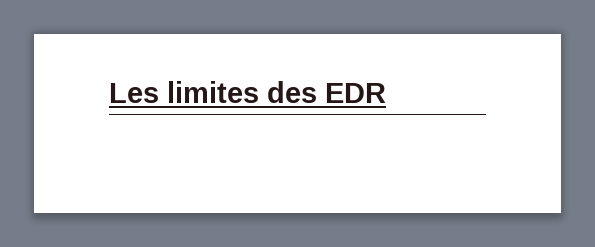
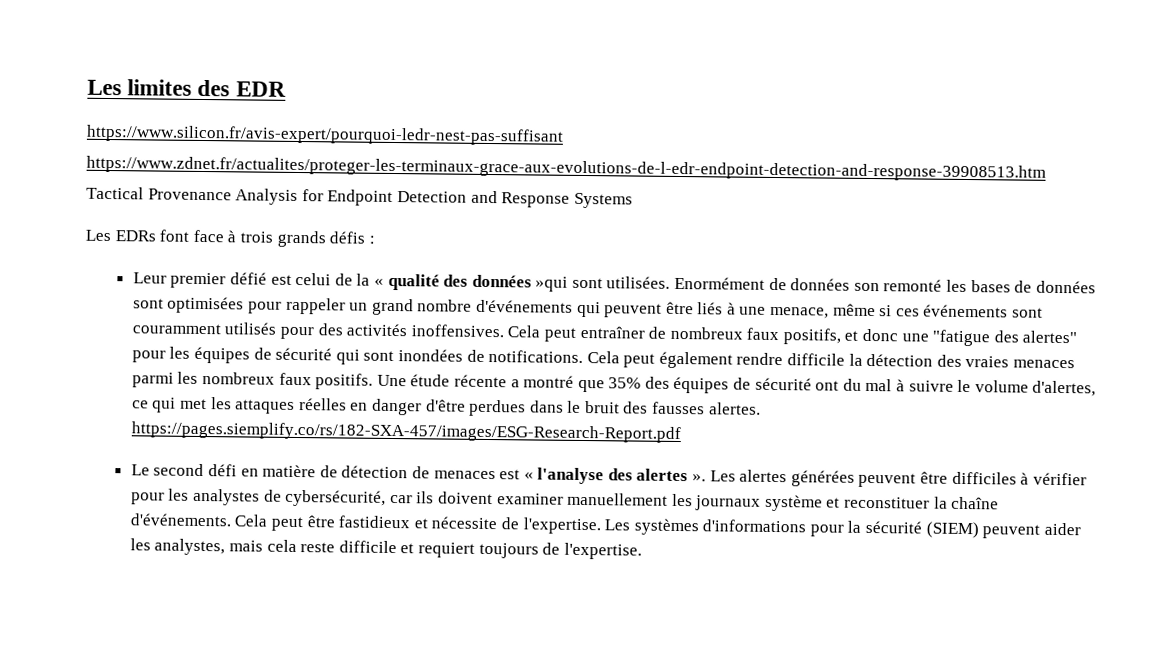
(386, 93) none -> [86,124,564,146] [86,155,1046,182] [86,186,633,209] [85,229,375,248] [132,272,1096,294] [132,296,1043,319] [131,322,1078,347] [131,346,1075,369] [131,371,1097,397] [131,397,761,417] [130,421,681,444] [130,463,1087,488] [130,488,1000,512] [129,513,1081,539] [129,538,642,560] // https://www.silicon.fr/avis-expert/pourquoi-ledr-nest-pas-suffisant // https://www.zdnet.fr/actualites/proteger-les-terminaux-grace-aux-evolutions-de-l-edr-endpoint-detection-and-response-39908513.htm // Tactical Provenance Analysis for Endpoint Detection and Response Systems // Les EDRs font face à trois grands défis : // Leur premier défié est celui de la « qualité des données »qui sont utilisées. Enormément de données son remonté les bases de données sont optimisées pour rappeler un grand nombre d'événements qui peuvent être liés à une menace, même si ces événements sont couramment utilisés pour des activités inoffensives. Cela peut entraîner de nombreux faux positifs, et donc une "fatigue des alertes" pour les équipes de sécurité qui sont inondées de notifications. Cela peut également rendre difficile la détection des vraies menaces parmi les nombreux faux positifs. Une étude récente a montré que 35% des équipes de sécurité ont du mal à suivre le volume d'alertes, ce qui met les attaques réelles en danger d'être perdues dans le bruit des fausses alertes. https://pages.siemplify.co/rs/182-SXA-457/images/ESG-Research-Report.pdf // Le second défi en matière de détection de menaces est « l'analyse des alertes ». Les alertes générées peuvent être difficiles à vérifier pour les analystes de cybersécurité, car ils doivent examiner manuellement les journaux système et reconstituer la chaîne d'événements. Cela peut être fastidieux et nécessite de l'expertise. Les systèmes d'informations pour la sécurité (SIEM) peuvent aider les analystes, mais cela reste difficile et requiert toujours de l'expertise.

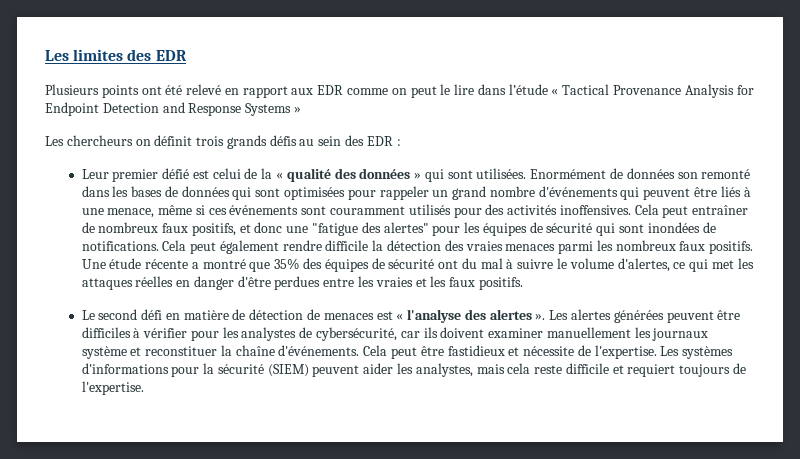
[86,124,564,146] [86,155,1046,182] https://www.silicon.fr/avis-expert/pourquoi-ledr-nest-pas-suffisant // https://www.zdnet.fr/actualites/proteger-les-terminaux-grace-aux-evolutions-de-l-edr-endpoint-detection-and-response-39908513.htm // -> [45,84,559,98] Plusieurs points ont été relevé en rapport aux EDR comme on peut le lire dans l’étude «
[85,229,366,248] // Les EDRs font face à trois grands défis -> [293,106,301,113] [45,135,393,149] » // Les chercheurs on définit trois grands défis au sein des EDR
[535,276,569,292] »qui -> [414,169,444,182] » qui
(943, 285) none -> [81,186,110,197] dans
(1096, 287) none -> [232,187,252,200] qui
[529,400,761,415] [130,421,681,444] dans le bruit des fausses alertes. https://pages.siemplify.co/rs/182-SXA-457/images/ESG-Research-Report.pdf -> [323,276,523,290] entre les vraies et les faux positifs.

